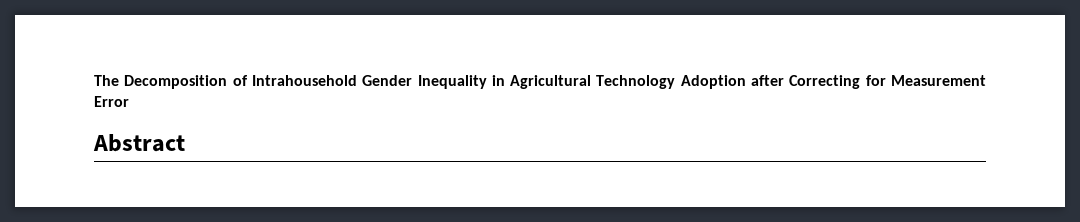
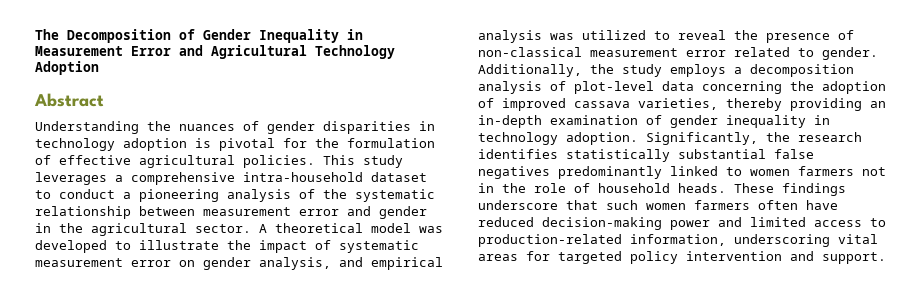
[251,75,357,86] Intrahousehold -> (195, 34) none
(505, 80) none -> [35,45,203,56] Measurement Error and
[751,75,986,89] [94,96,129,107] [93,134,185,152] after Correcting for Measurement Error // Abstract -> [34,93,104,107] [35,121,435,134] [35,138,435,151] [35,155,403,168] [35,172,427,185] [35,189,435,202] [35,206,427,219] [35,223,443,236] [35,240,419,253] [35,257,443,270] [478,30,854,43] [478,47,878,60] [478,64,854,77] [478,81,886,94] [478,98,886,111] [478,115,830,128] [478,132,862,145] [478,149,814,162] [478,166,886,179] [478,183,846,196] [478,200,838,210] [478,217,886,230] [478,234,878,247] [478,251,886,264] // Abstract // Understanding the nuances of gender disparities in technology adoption is pivotal for the formulation of effective agricultural policies. This study leverages a comprehensive intra-household dataset to conduct a pioneering analysis of the systematic relationship between measurement error and gender in the agricultural sector. A theoretical model was developed to illustrate the impact of systematic measurement error on gender analysis, and empirical analysis was utilized to reveal the presence of non-classical measurement error related to gender. Additionally, the study employs a decomposition analysis of plot-level data concerning the adoption of improved cassava varieties, thereby providing an in-depth examination of gender inequality in technology adoption. Significantly, the research identifies statistically substantial false negatives predominantly linked to women farmers not in the role of household heads. These findings underscore that such women farmers often have reduced decision-making power and limited access to production-related information, underscoring vital areas for targeted policy intervention and support.

